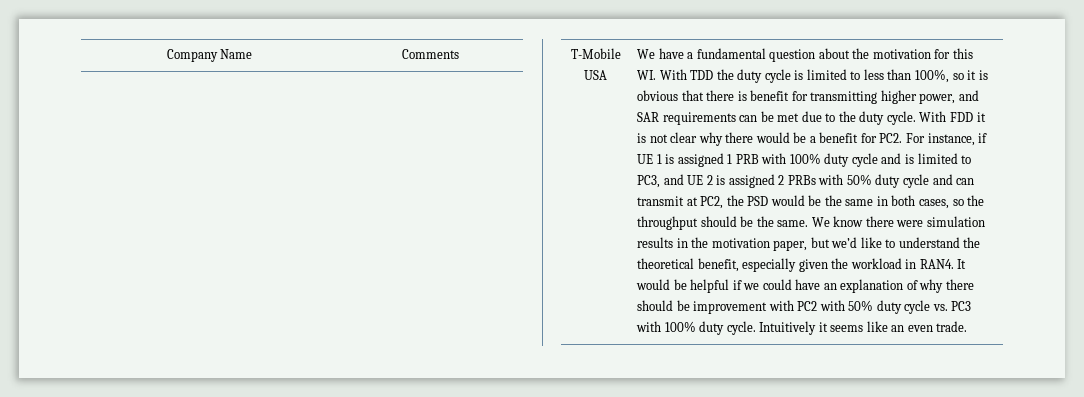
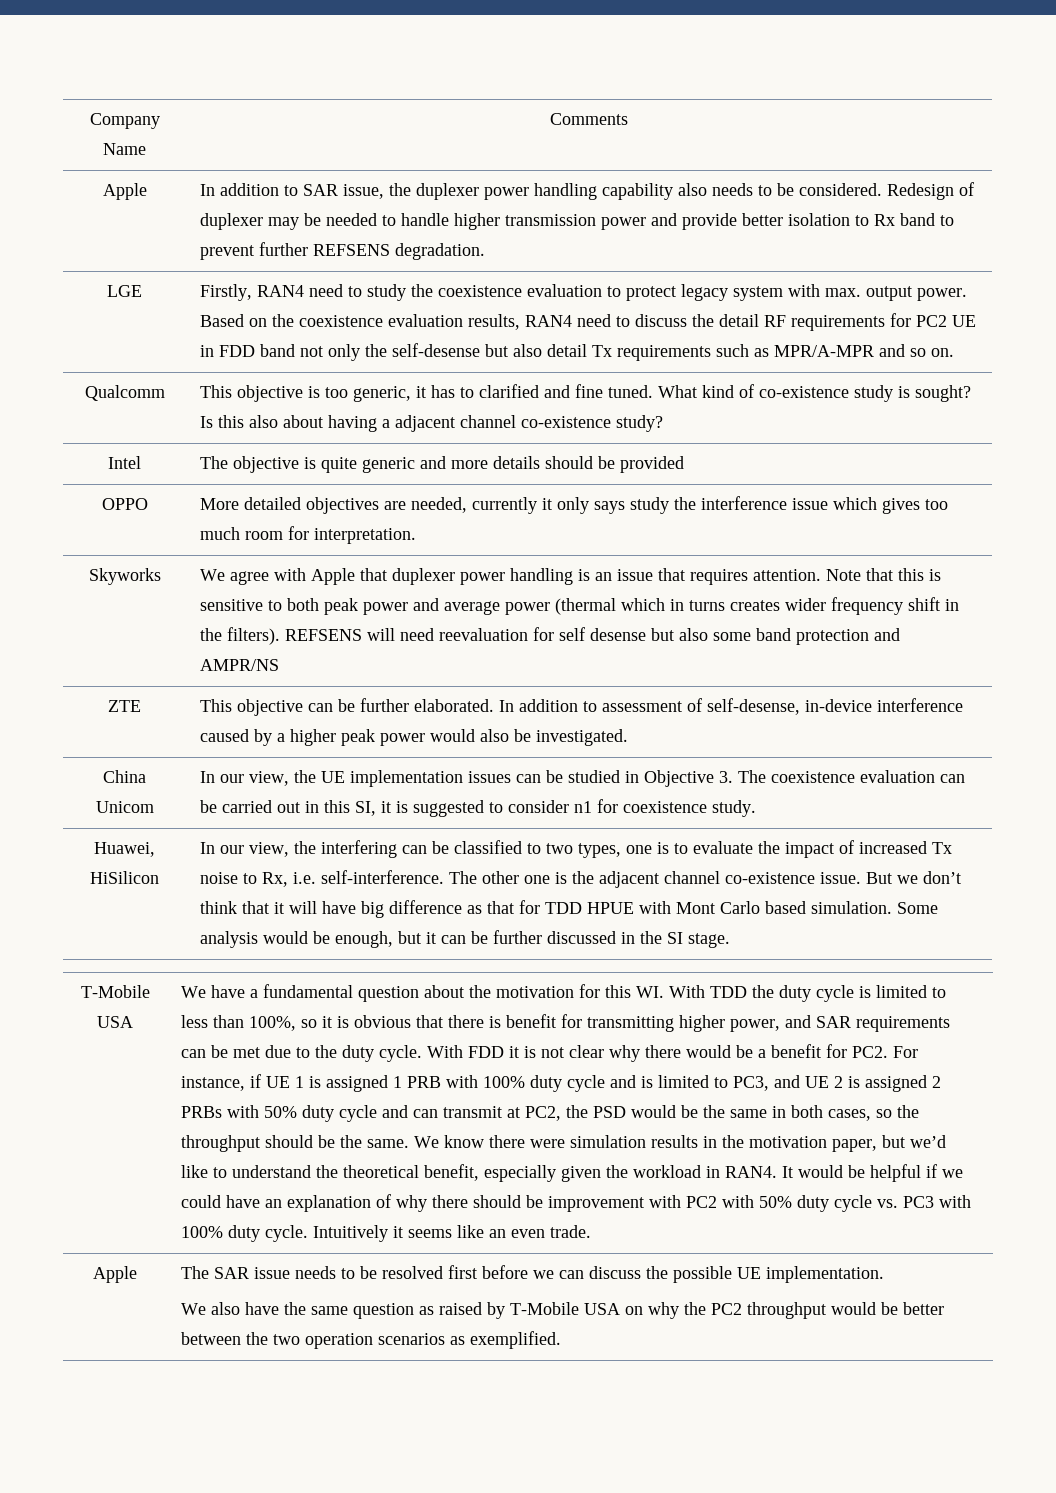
(459, 54) none -> [102,183,147,200] [200,182,975,200] [200,213,955,230] [200,242,486,260] [107,285,142,297] [200,284,968,301] [200,313,977,331] [200,343,955,361] [84,385,165,401] [200,384,972,402] [200,415,664,432] [108,456,141,469] [200,456,685,473] [101,498,148,510] [200,496,949,514] [200,526,417,544] [88,568,161,585] [200,568,942,585] [200,597,960,615] [200,627,901,645] [200,659,280,671] [108,700,141,712] [200,698,964,716] [200,729,629,746] [103,770,146,783] [95,801,154,813] [200,770,966,787] [200,799,757,817] [94,842,155,857] [90,871,159,884] [200,840,953,858] [200,870,962,888] [200,900,939,918] [200,930,731,948] // Apple | In addition to SAR issue, the duplexer power handling capability also needs to be considered. Redesign of duplexer may be needed to handle higher transmission power and provide better isolation to Rx band to prevent further REFSENS degradation. // LGE | Firstly, RAN4 need to study the coexistence evaluation to protect legacy system with max. output power. Based on the coexistence evaluation results, RAN4 need to discuss the detail RF requirements for PC2 UE in FDD band not only the self-desense but also detail Tx requirements such as MPR/A-MPR and so on. // Qualcomm | This objective is too generic, it has to clarified and fine tuned. What kind of co-existence study is sought? Is this also about having a adjacent channel co-existence study? // Intel | The objective is quite generic and more details should be provided // OPPO | More detailed objectives are needed, currently it only says study the interference issue which gives too much room for interpretation. // Skyworks | We agree with Apple that duplexer power handling is an issue that requires attention. Note that this is sensitive to both peak power and average power (thermal which in turns creates wider frequency shift in the filters). REFSENS will need reevaluation for self desense but also some band protection and AMPR/NS // ZTE | This objective can be further elaborated. In addition to assessment of self-desense, in-device interference caused by a higher peak power would also be investigated. // China Unicom | In our view, the UE implementation issues can be studied in Objective 3. The coexistence evaluation can be carried out in this SI, it is suggested to consider n1 for coexistence study. // Huawei, HiSilicon | In our view, the interfering can be classified to two types, one is to evaluate the impact of increased Tx noise to Rx, i.e. self-interference. The other one is the adjacent channel co-existence issue. But we don’t think that it will have big difference as that for TDD HPUE with Mont Carlo based simulation. Some analysis would be enough, but it can be further discussed in the SI stage.
(968, 326) none -> [93,1266,137,1283] [181,1265,885,1283] [181,1302,945,1319] [181,1331,562,1349] // Apple | The SAR issue needs to be resolved first before we can discuss the possible UE implementation. // We also have the same question as raised by T-Mobile USA on why the PC2 throughput would be better between the two operation scenarios as exemplified.

